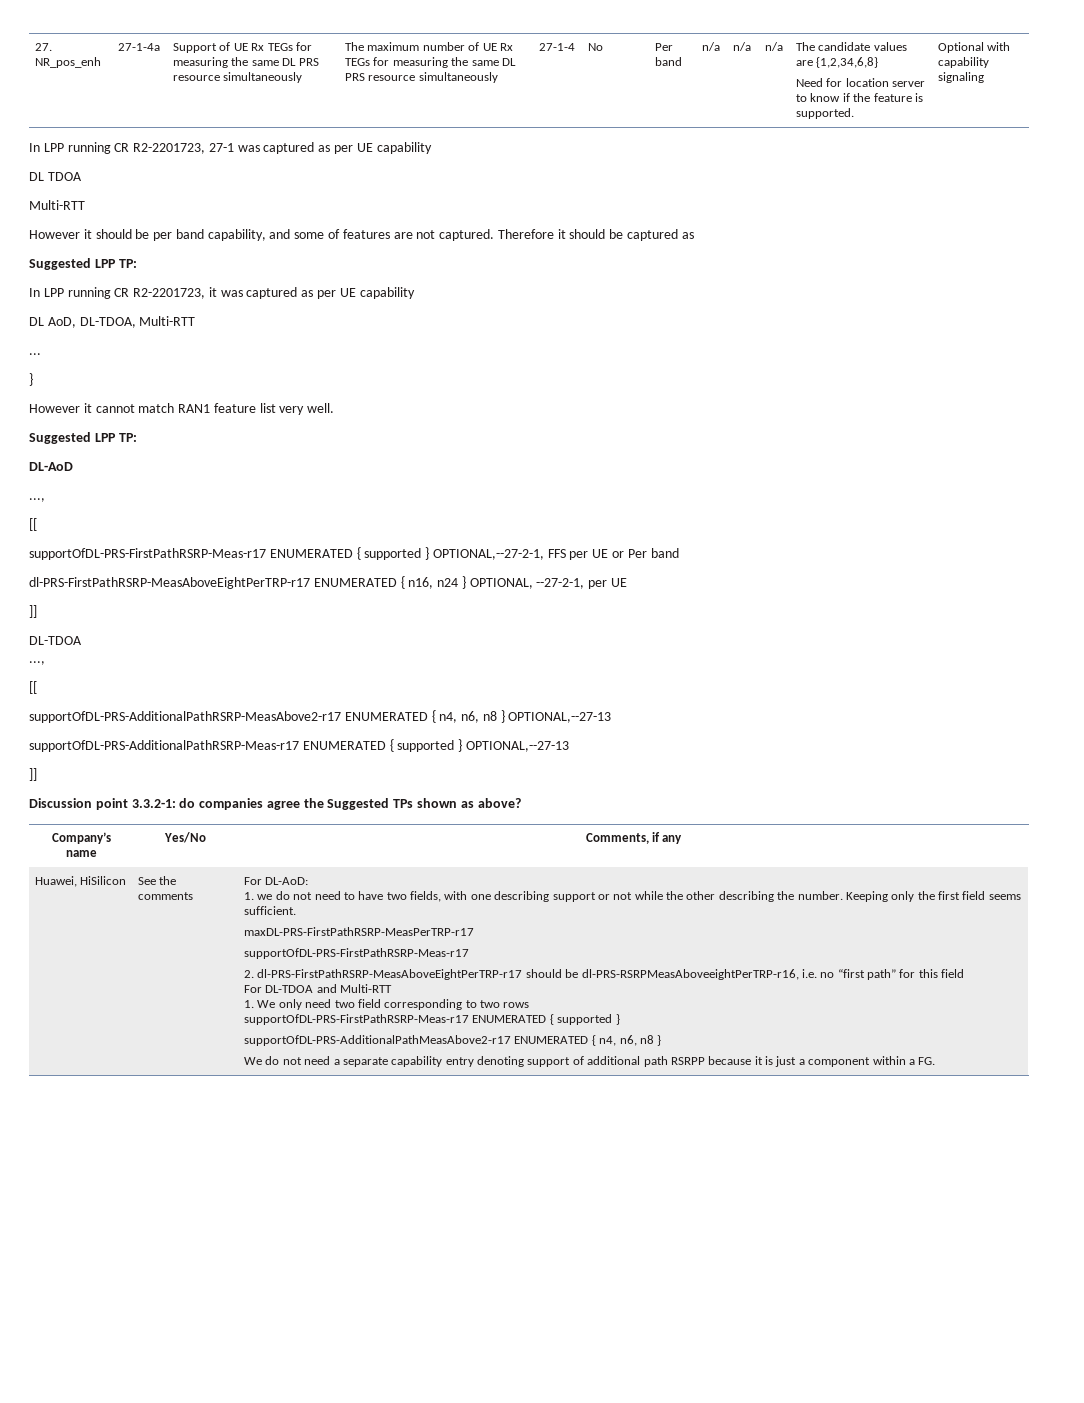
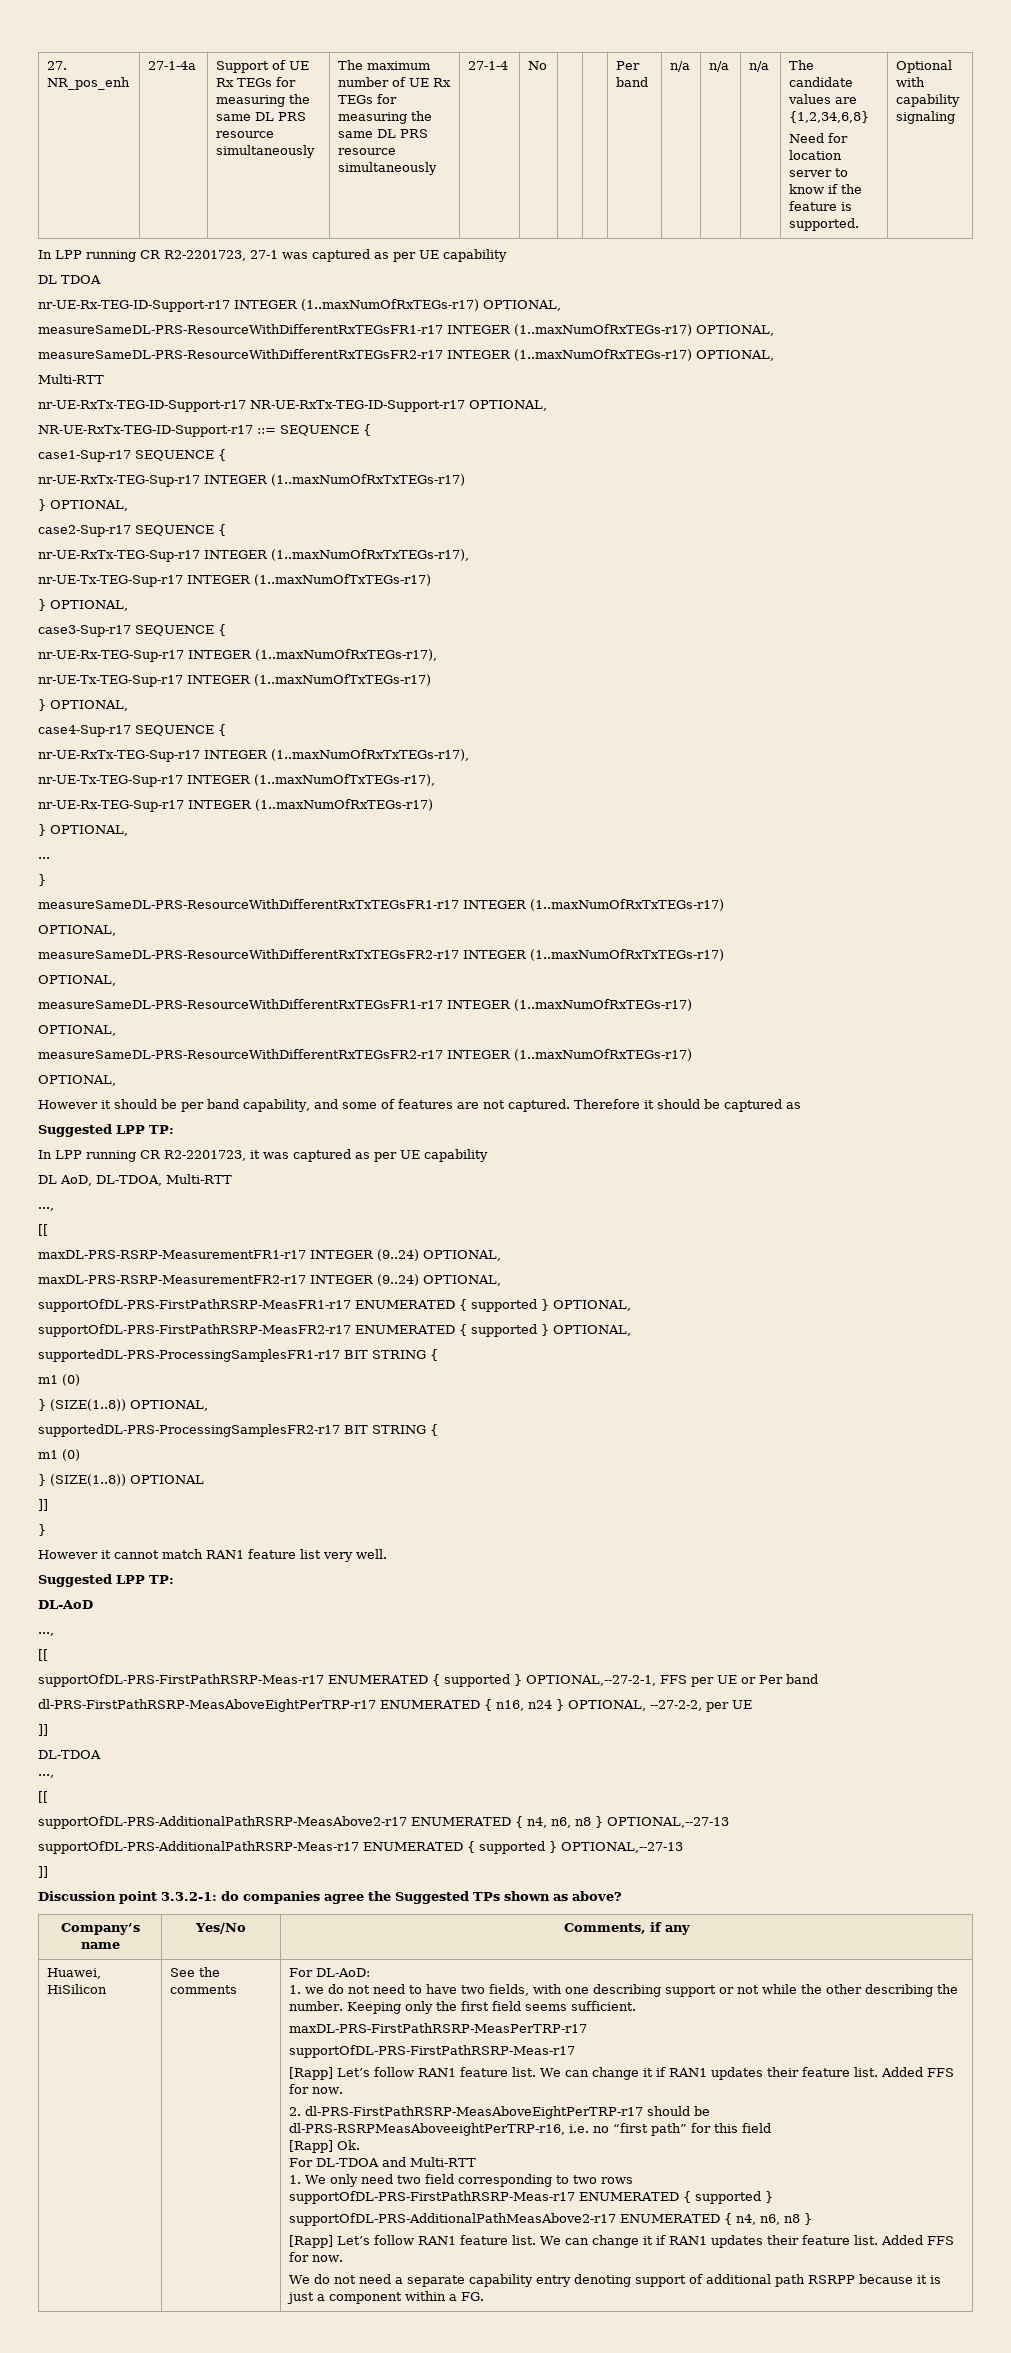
[29,200,85,210] Multi-RTT -> [38,299,561,312] [38,324,774,336] [38,349,774,361] [38,374,104,384] [38,400,547,412] [38,424,371,437] [38,449,226,462] [38,474,465,487] [38,499,128,511] [38,524,226,537] [38,549,469,562] [38,574,431,587] [38,599,128,611] [38,624,226,637] [38,649,437,662] [38,674,431,687] [38,699,128,711] [38,724,226,737] [38,749,469,762] [38,774,435,787] [38,799,433,812] [38,824,128,836] [38,857,50,859] [38,874,46,886] [38,899,724,911] [38,925,116,936] [38,949,724,961] [38,975,116,986] [38,999,692,1011] [38,1025,116,1036] [38,1049,692,1061] [38,1075,116,1086] nr-UE-Rx-TEG-ID-Support-r17 INTEGER (1..maxNumOfRxTEGs-r17) OPTIONAL, // measureSameDL-PRS-ResourceWithDifferentRxTEGsFR1-r17 INTEGER (1..maxNumOfRxTEGs-r17) OPTIONAL, // measureSameDL-PRS-ResourceWithDifferentRxTEGsFR2-r17 INTEGER (1..maxNumOfRxTEGs-r17) OPTIONAL, // Multi-RTT // nr-UE-RxTx-TEG-ID-Support-r17 NR-UE-RxTx-TEG-ID-Support-r17 OPTIONAL, // NR-UE-RxTx-TEG-ID-Support-r17 ::= SEQUENCE { // case1-Sup-r17 SEQUENCE { // nr-UE-RxTx-TEG-Sup-r17 INTEGER (1..maxNumOfRxTxTEGs-r17) // } OPTIONAL, // case2-Sup-r17 SEQUENCE { // nr-UE-RxTx-TEG-Sup-r17 INTEGER (1..maxNumOfRxTxTEGs-r17), // nr-UE-Tx-TEG-Sup-r17 INTEGER (1..maxNumOfTxTEGs-r17) // } OPTIONAL, // case3-Sup-r17 SEQUENCE { // nr-UE-Rx-TEG-Sup-r17 INTEGER (1..maxNumOfRxTEGs-r17), // nr-UE-Tx-TEG-Sup-r17 INTEGER (1..maxNumOfTxTEGs-r17) // } OPTIONAL, // case4-Sup-r17 SEQUENCE { // nr-UE-RxTx-TEG-Sup-r17 INTEGER (1..maxNumOfRxTxTEGs-r17), // nr-UE-Tx-TEG-Sup-r17 INTEGER (1..maxNumOfTxTEGs-r17), // nr-UE-Rx-TEG-Sup-r17 INTEGER (1..maxNumOfRxTEGs-r17) // } OPTIONAL, // ... // } // measureSameDL-PRS-ResourceWithDifferentRxTxTEGsFR1-r17 INTEGER (1..maxNumOfRxTxTEGs-r17) // OPTIONAL, // measureSameDL-PRS-ResourceWithDifferentRxTxTEGsFR2-r17 INTEGER (1..maxNumOfRxTxTEGs-r17) // OPTIONAL, // measureSameDL-PRS-ResourceWithDifferentRxTEGsFR1-r17 INTEGER (1..maxNumOfRxTEGs-r17) // OPTIONAL, // measureSameDL-PRS-ResourceWithDifferentRxTEGsFR2-r17 INTEGER (1..maxNumOfRxTEGs-r17) // OPTIONAL,
[29,353,41,355] ... -> [38,1207,54,1211] [38,1224,48,1236] [38,1249,501,1261] [38,1274,501,1286] [38,1299,631,1312] [38,1324,631,1337] [38,1349,438,1362] [38,1374,80,1386] [38,1399,208,1411] [38,1424,438,1437] [38,1449,80,1461] [38,1474,204,1486] [38,1499,48,1511] ..., // [[ // maxDL-PRS-RSRP-MeasurementFR1-r17 INTEGER (9..24) OPTIONAL, // maxDL-PRS-RSRP-MeasurementFR2-r17 INTEGER (9..24) OPTIONAL, // supportOfDL-PRS-FirstPathRSRP-MeasFR1-r17 ENUMERATED { supported } OPTIONAL, // supportOfDL-PRS-FirstPathRSRP-MeasFR2-r17 ENUMERATED { supported } OPTIONAL, // supportedDL-PRS-ProcessingSamplesFR1-r17 BIT STRING { // m1 (0) // } (SIZE(1..8)) OPTIONAL, // supportedDL-PRS-ProcessingSamplesFR2-r17 BIT STRING { // m1 (0) // } (SIZE(1..8)) OPTIONAL // ]]
[536,578,585,589] --27-2-1, -> [650,1700,702,1711] --27-2-2,
(470, 953) none -> [289,2067,955,2080] [289,2084,344,2094] // [Rapp] Let’s follow RAN1 feature list. We can change it if RAN1 updates their feature list. Added FFS for now.
(965, 973) none -> [289,2140,361,2153] // [Rapp] Ok.
(662, 1040) none -> [289,2235,955,2248] [289,2252,344,2262] // [Rapp] Let’s follow RAN1 feature list. We can change it if RAN1 updates their feature list. Added FFS for now.

